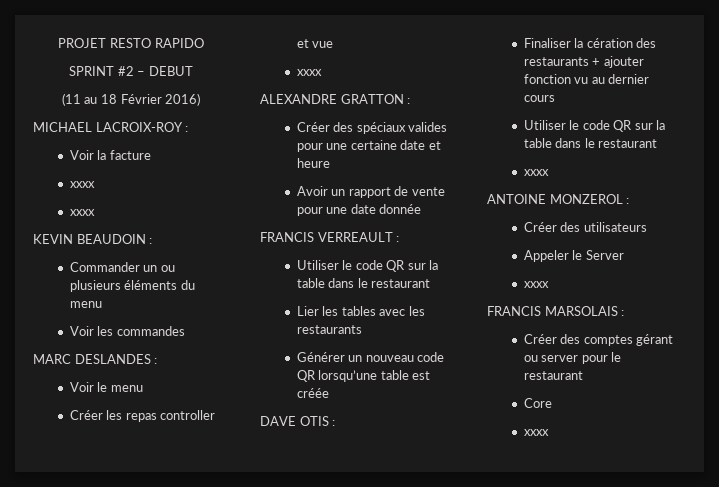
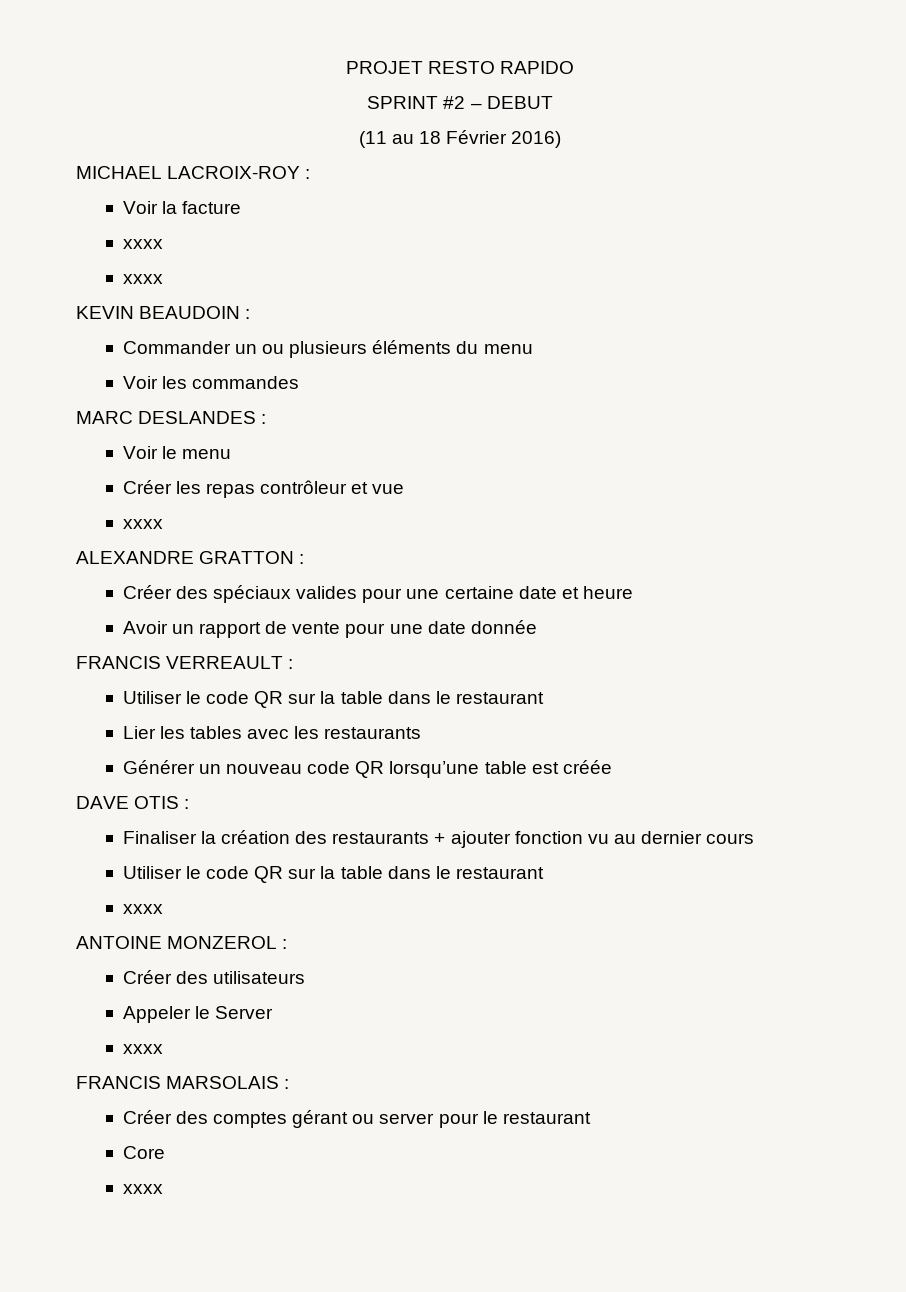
[160,410,216,420] controller -> [260,480,348,494] contrôleur
[586,38,633,48] cération -> [221,830,291,844] création

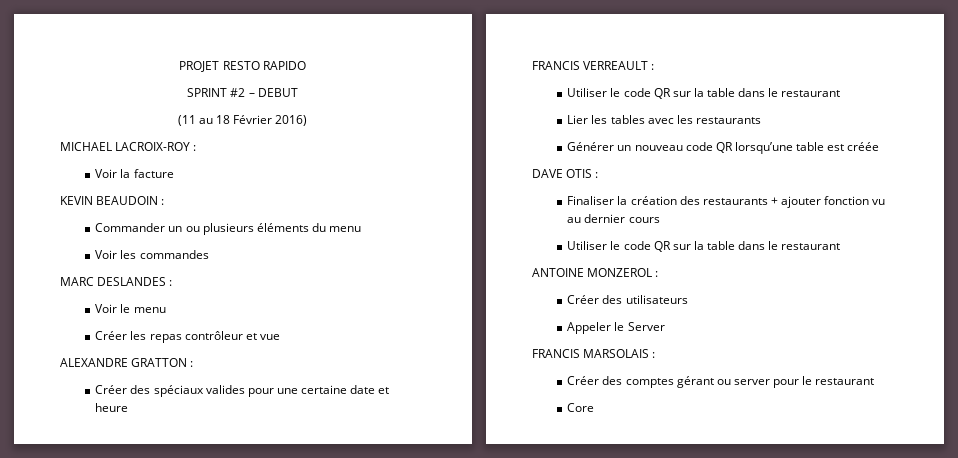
[122,239,163,249] [122,274,163,284] // xxxx // xxxx -> (174, 173) none
[122,519,163,529] // xxxx -> (280, 337) none
[122,620,537,638] // Avoir un rapport de vente pour une date donnée -> (129, 407) none
[122,904,163,914] // xxxx -> (841, 246) none
[122,1044,163,1054] // xxxx -> (665, 326) none
[122,1184,163,1194] // xxxx -> (595, 407) none

